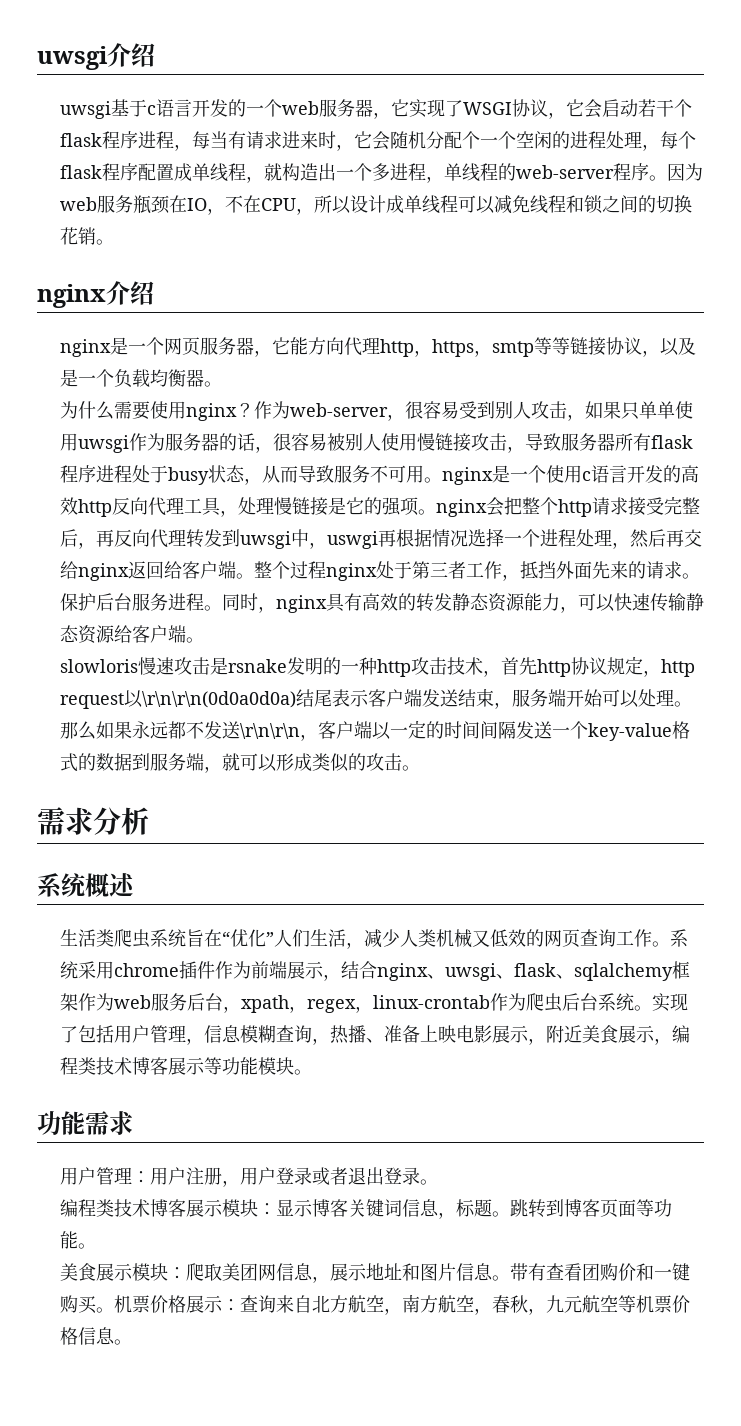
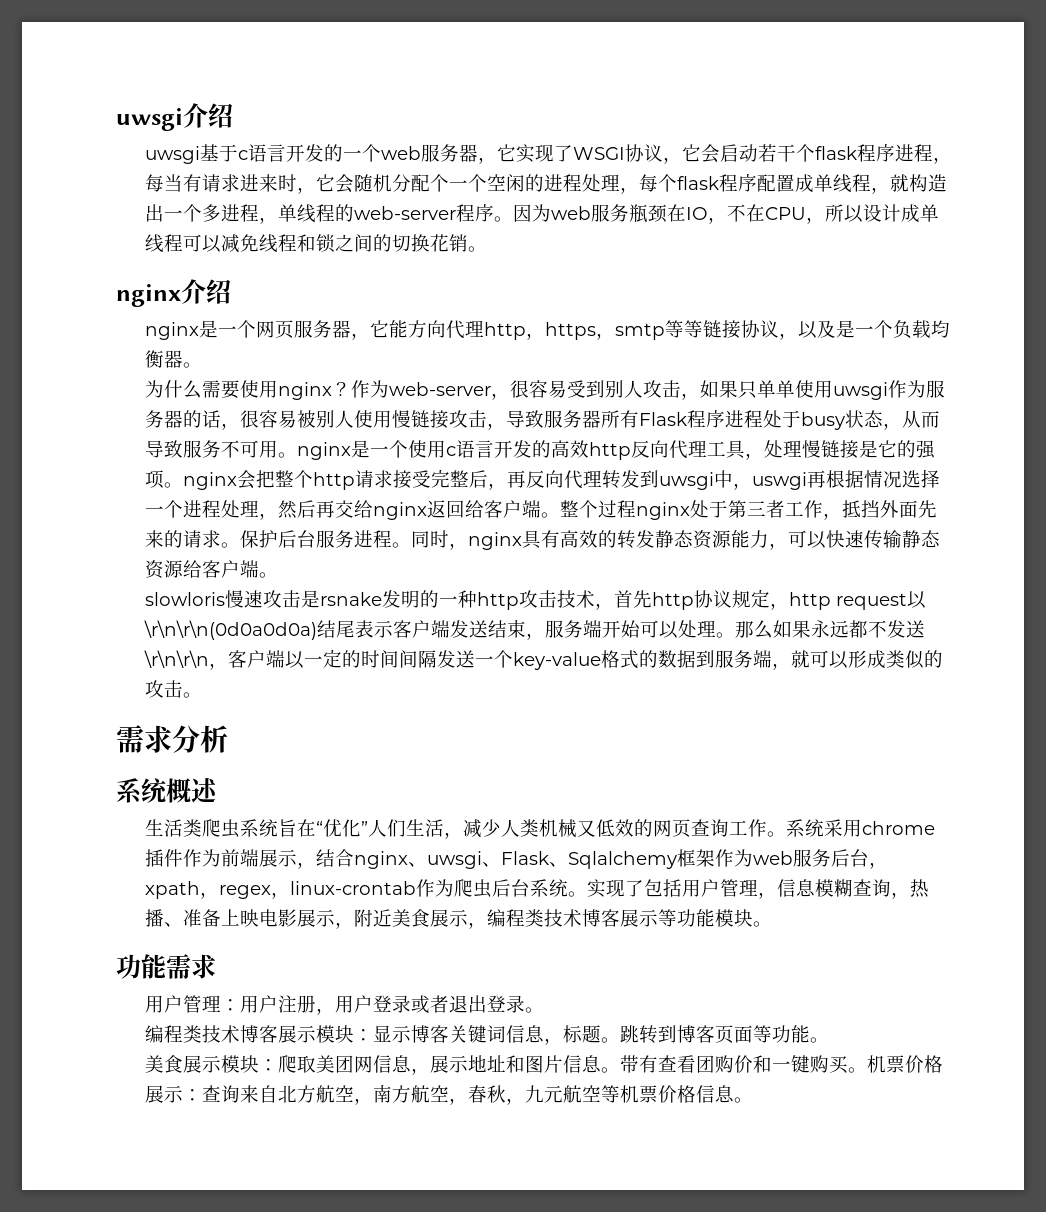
[650,435,693,449] flask -> [638,412,687,426] Flask
[513,963,673,981] flask、sqlalchemy -> [500,851,677,869] Flask、Sqlalchemy

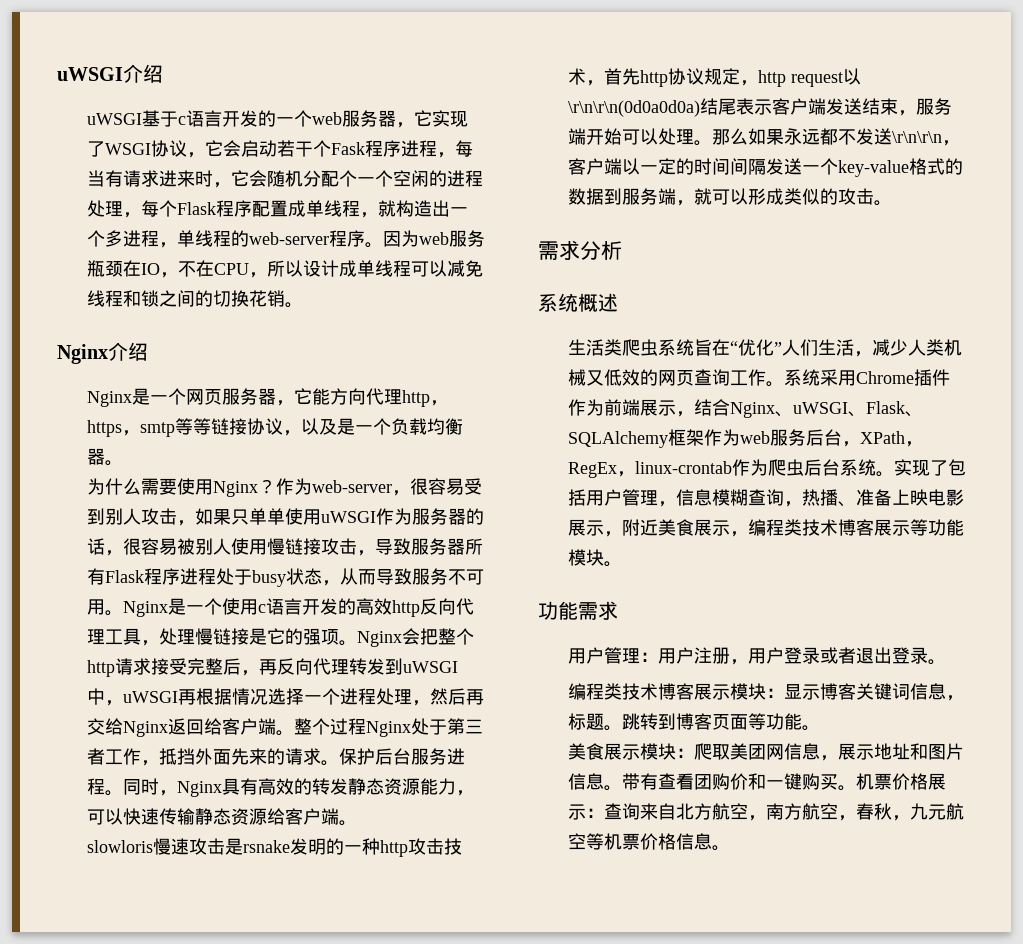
[116,103,233,131] [144,146,200,164] uwsgi介绍 // uwsgi -> [57,64,163,83] [86,113,142,125] uWSGI介绍 // uWSGI
[814,146,857,160] flask -> [330,142,365,155] Fask
[676,176,719,190] flask -> [176,202,216,215] Flask
[116,279,231,307] [144,322,199,340] nginx介绍 // nginx -> [57,342,148,364] [86,391,132,407] Nginx介绍 // Nginx
[277,382,332,400] nginx -> [212,481,258,497] Nginx
[832,382,888,400] uwsgi -> [320,511,376,523] uWSGI
[296,442,351,460] nginx -> [122,601,168,617] Nginx
[182,472,237,490] nginx -> [356,631,402,647] Nginx
[658,470,807,490] uwsgi中，uswgi -> [402,661,458,673] [86,688,178,706] uWSGI中，uWSGI
[372,502,427,520] nginx -> [122,721,168,737] Nginx
[635,502,690,520] nginx -> [365,721,411,737] Nginx
[467,532,522,550] nginx -> [176,781,222,797] Nginx
[861,821,935,835] chrome -> [855,371,914,384] Chrome
[353,851,482,869] nginx、uwsgi -> [729,402,848,418] Nginx、uWSGI
[567,851,677,869] Sqlalchemy -> [567,431,668,448] SQLAlchemy
[144,881,271,899] xpath，regex -> [859,431,923,447] [567,462,617,478] XPath，RegEx

